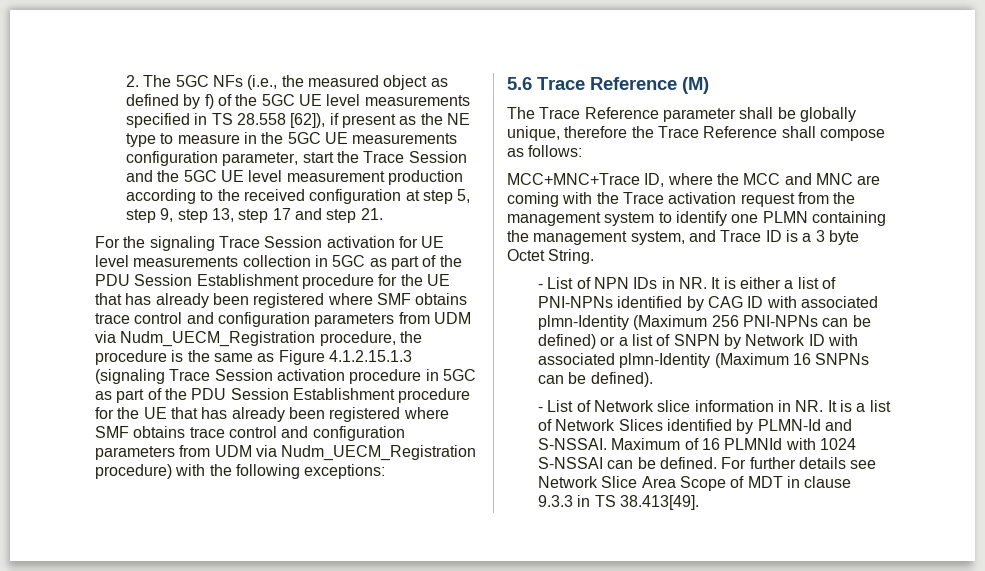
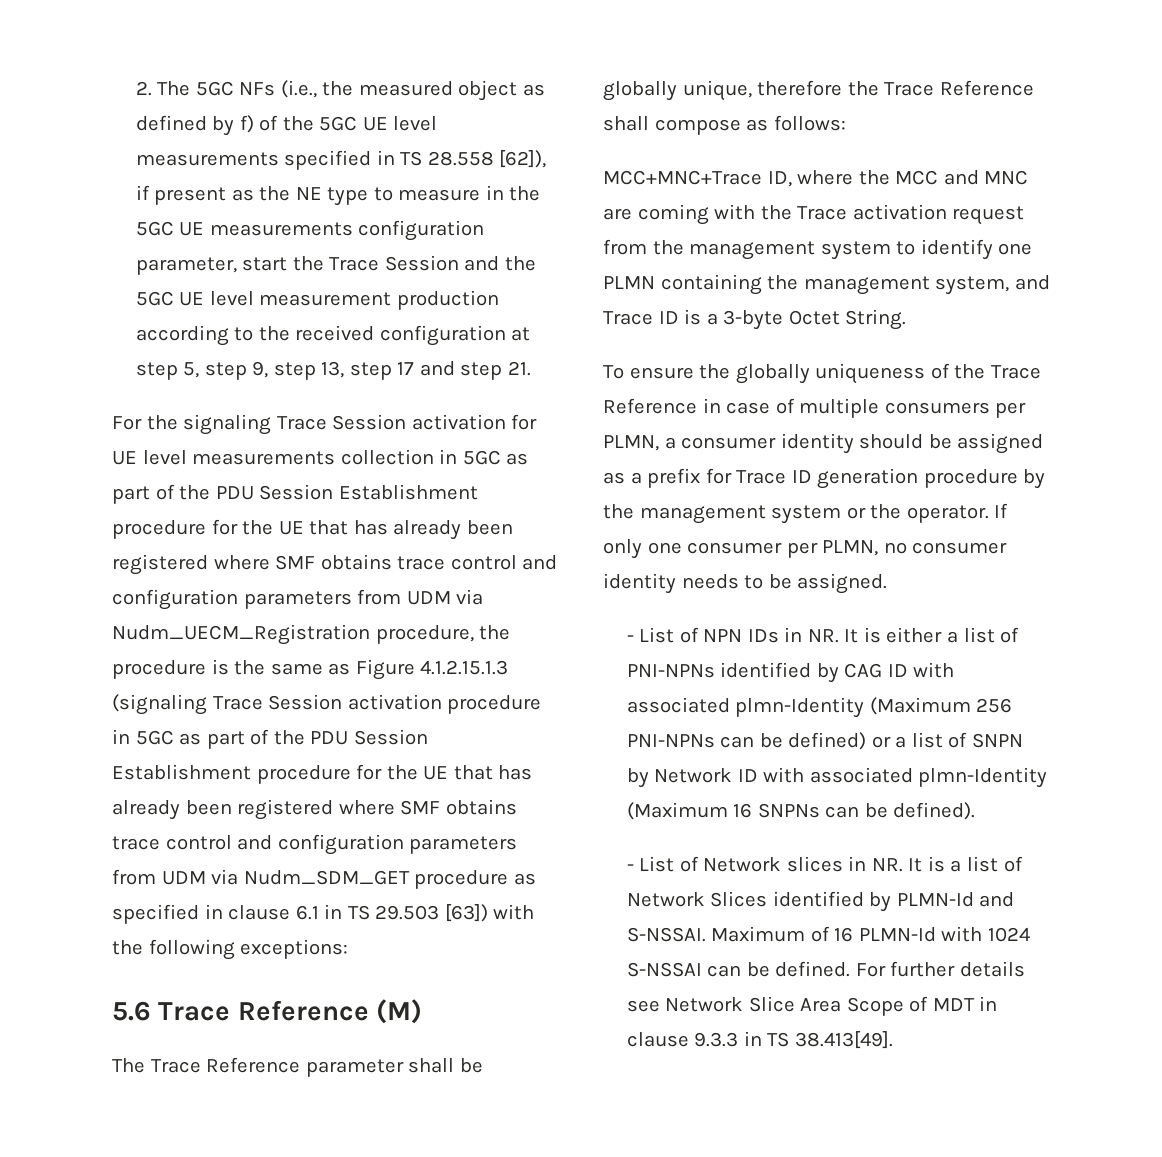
[281,445,477,461] [95,464,172,479] Nudm_UECM_Registration procedure) -> [243,870,536,889] [112,904,488,924] Nudm_SDM_GET procedure as specified in clause 6.1 in TS 29.503 [63])
[815,230,859,245] 3 byte -> [723,310,784,330] 3-byte
(595, 256) none -> [603,363,1041,384] [603,398,1027,418] [603,433,1044,454] [603,468,1046,489] [603,503,1009,524] [603,539,1008,559] [603,573,888,594] // To ensure the globally uniqueness of the Trace Reference in case of multiple consumers per PLMN, a consumer identity should be assigned as a prefix for Trace ID generation procedure by the management system or the operator. If only one consumer per PLMN, no consumer identity needs to be assigned.
[657,400,774,412] slice information -> [786,856,843,872] slices
[724,438,783,450] PLMNId -> [858,927,936,942] PLMN-Id

